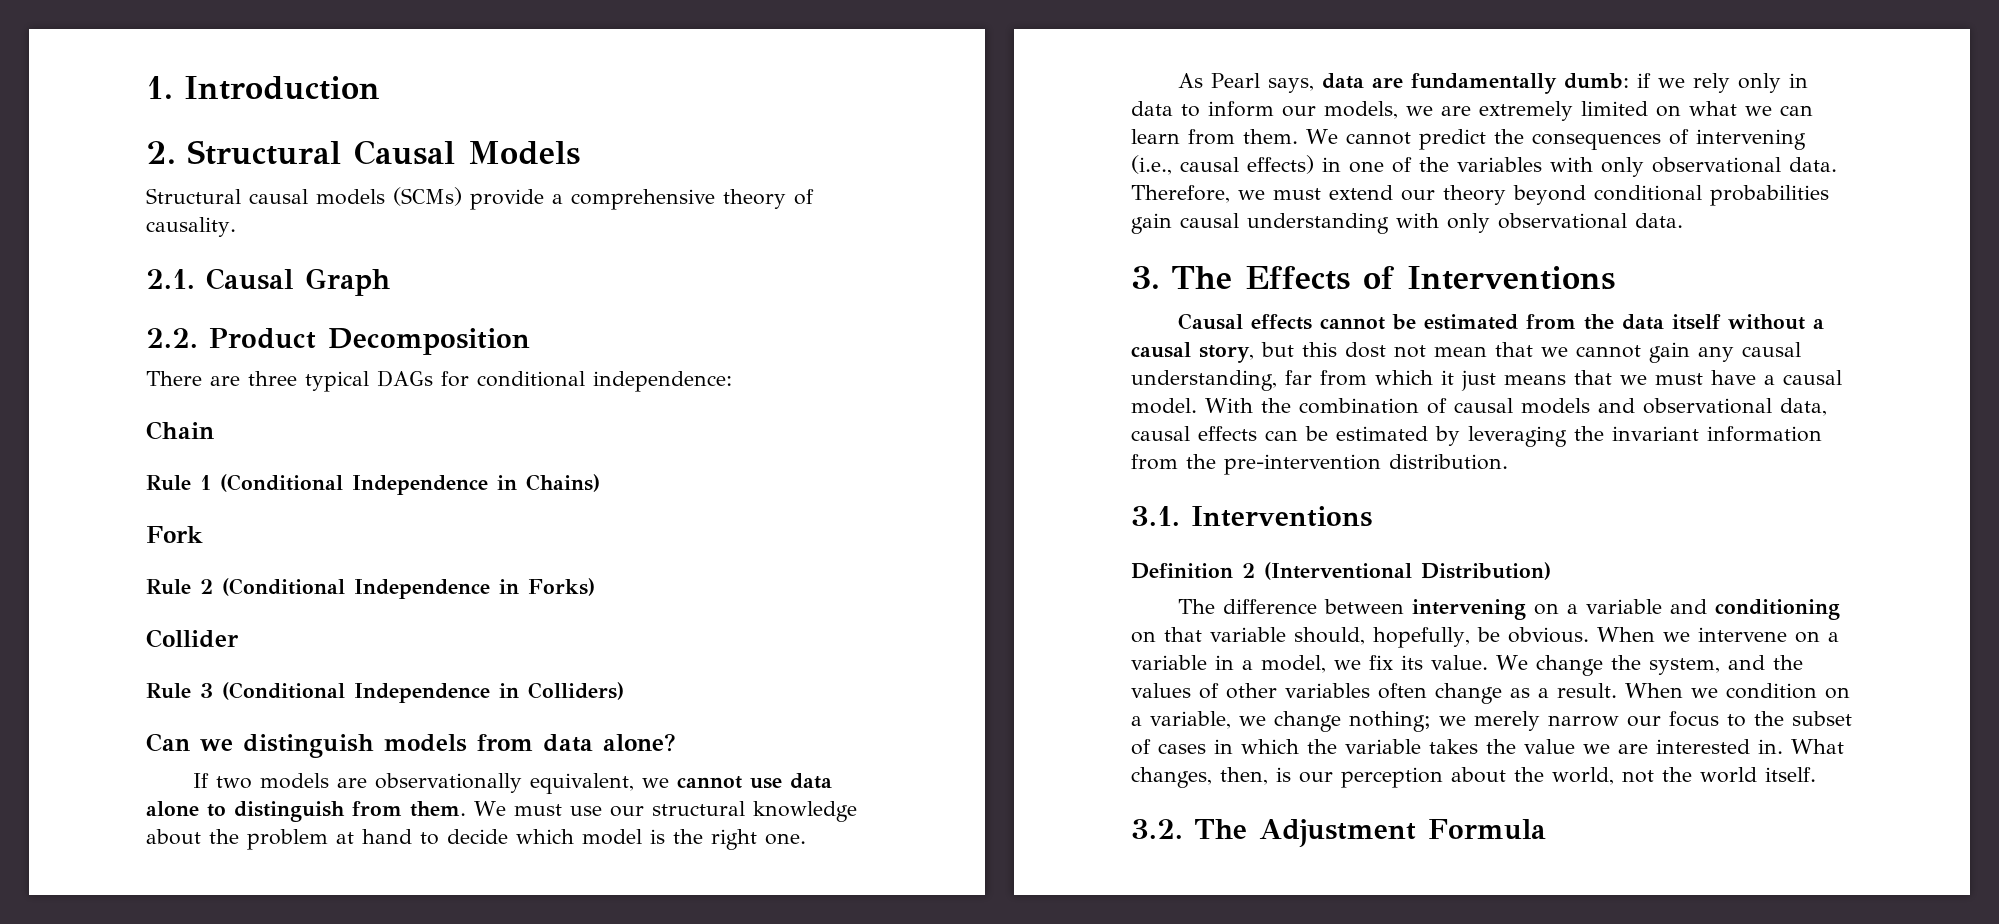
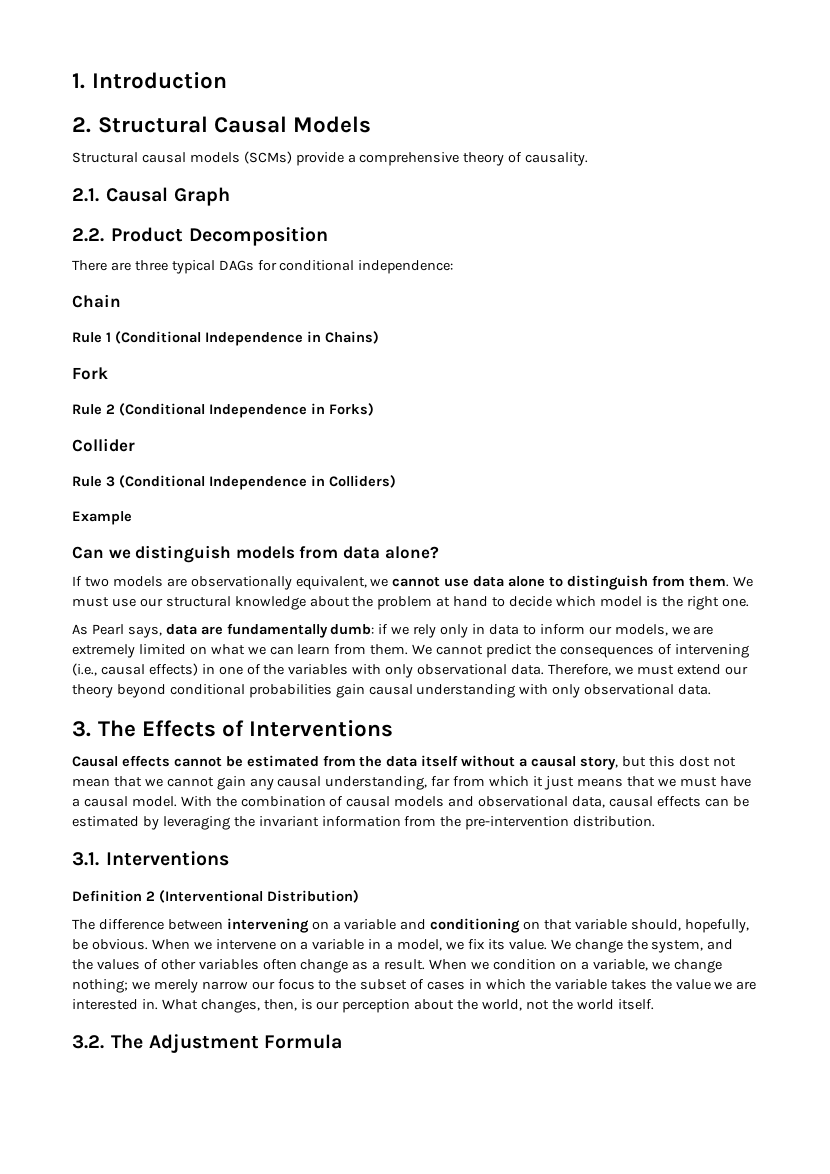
(624, 691) none -> [72,511,132,525] // Example

